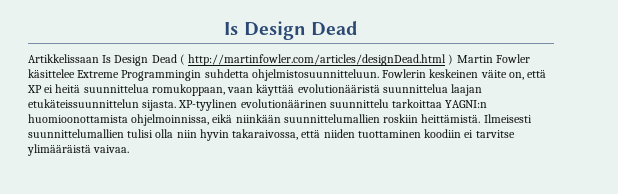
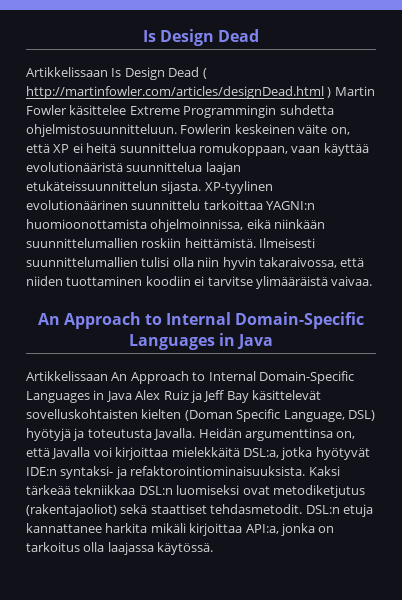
(130, 149) none -> [37,312,365,329] [128,333,274,350] [26,371,354,384] [26,390,321,403] [26,409,375,422] [26,428,356,441] [26,447,370,460] [26,466,340,479] [26,485,365,498] [26,504,373,517] [26,523,335,536] [26,542,214,555] // An Approach to Internal Domain-Specific Languages in Java // Artikkelissaan An Approach to Internal Domain-Specific Languages in Java Alex Ruiz ja Jeff Bay käsittelevät sovelluskohtaisten kielten (Doman Specific Language, DSL) hyötyjä ja toteutusta Javalla. Heidän argumenttinsa on, että Javalla voi kirjoittaa mielekkäitä DSL:a, jotka hyötyvät IDE:n syntaksi- ja refaktorointiominaisuuksista. Kaksi tärkeää tekniikkaa DSL:n luomiseksi ovat metodiketjutus (rakentajaoliot) sekä staattiset tehdasmetodit. DSL:n etuja kannattanee harkita mikäli kirjoittaa API:a, jonka on tarkoitus olla laajassa käytössä.

